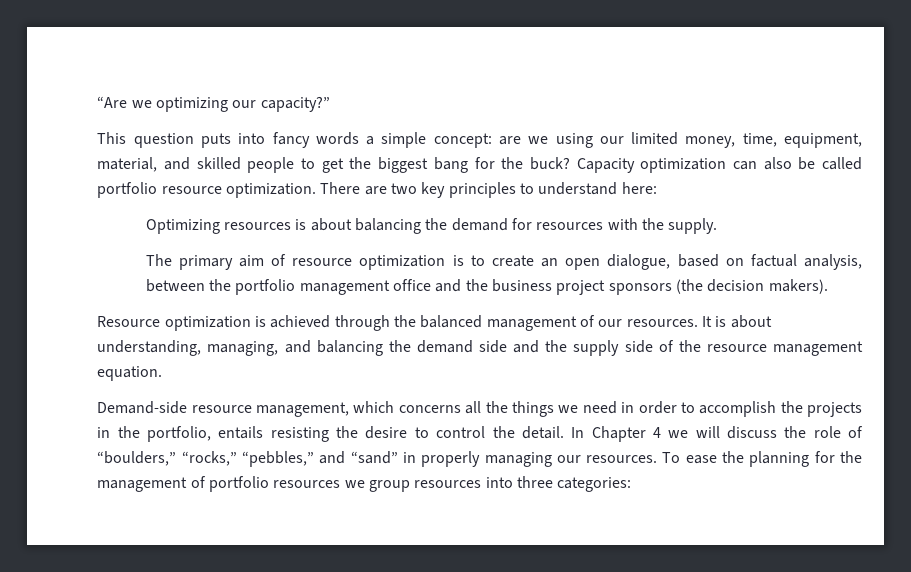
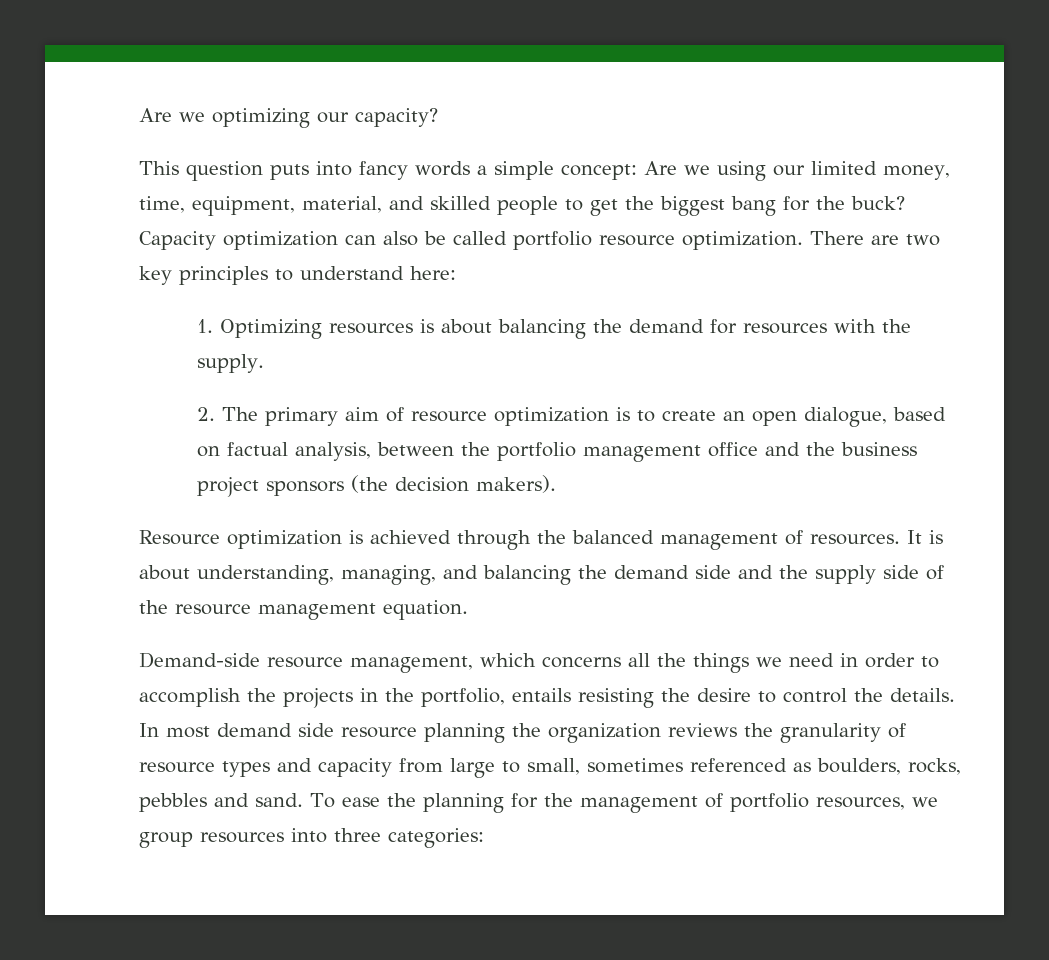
[97,96,128,108] “Are -> [138,108,172,122] Are
[260,96,330,112] capacity?” -> [354,108,438,127] capacity?
[498,136,521,145] are -> [643,161,677,175] Are
(657, 188) none -> [196,319,213,333] 1.
(718, 226) none -> [196,407,215,421] 2.
[598,319,623,327] our -> (803, 537) none
[521,426,863,442] [97,451,658,467] detail. In Chapter 4 we will discuss the role of “boulders,” “rocks,” “pebbles,” and “sand” in properly managing our resources. -> [889,688,955,702] [138,723,906,743] [138,758,961,778] [138,793,303,812] details. In most demand side resource planning the organization reviews the granularity of resource types and capacity from large to small, sometimes referenced as boulders, rocks, pebbles and sand.
[273,480,341,488] resources -> [815,797,905,810] resources,

